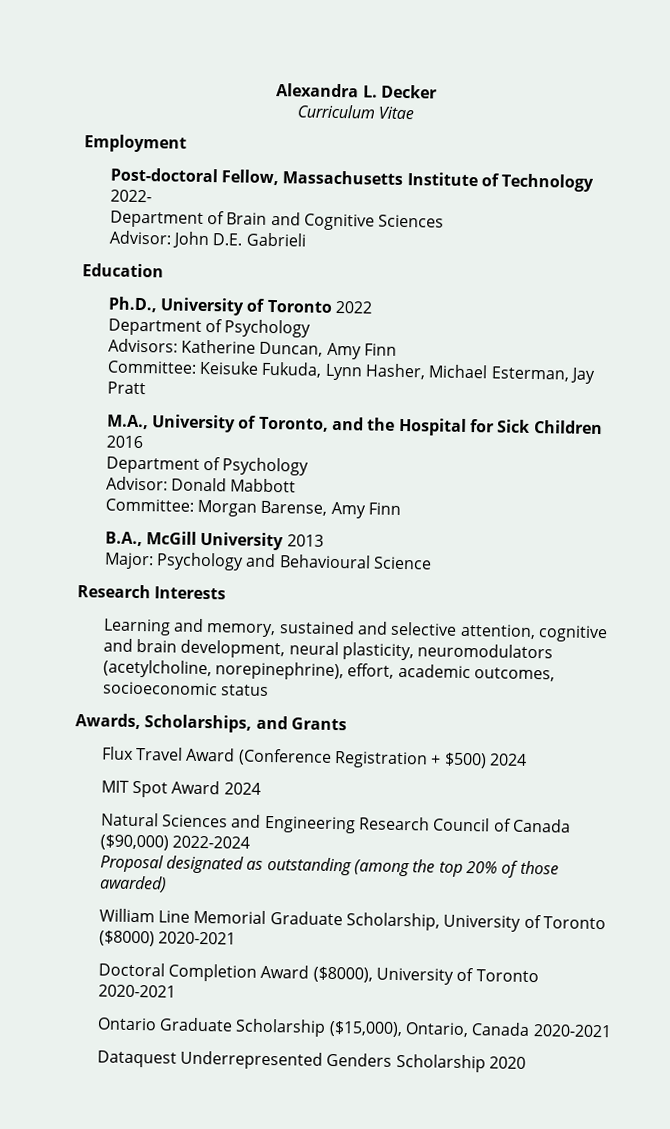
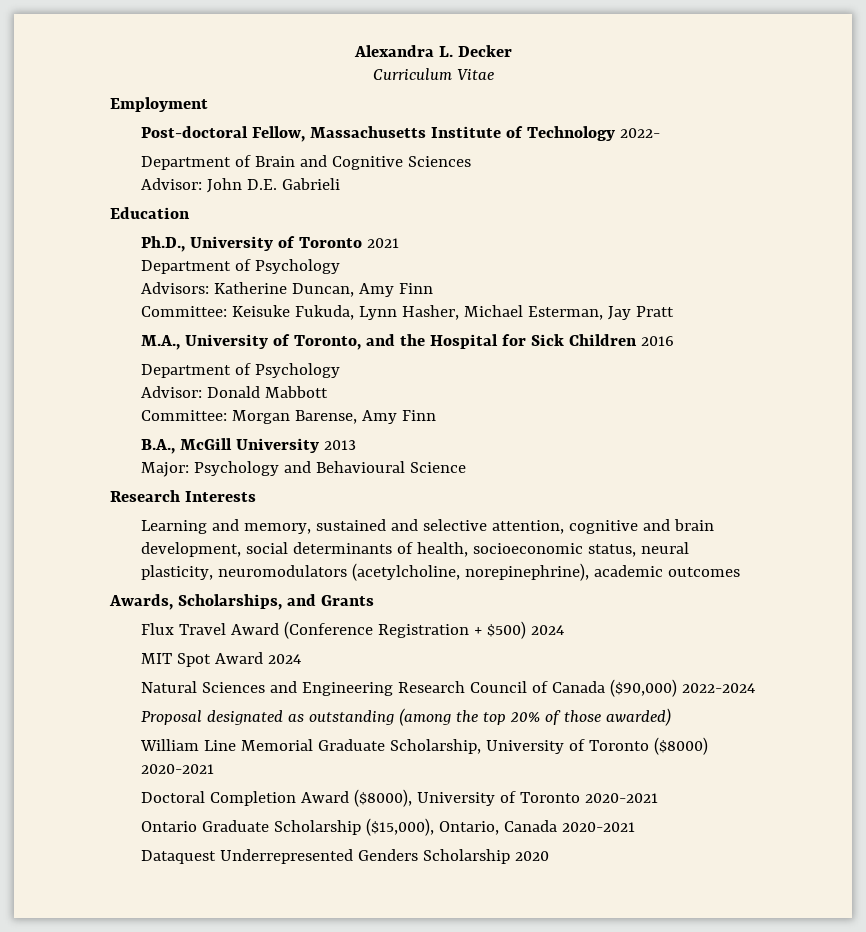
[334,300,372,314] 2022 -> [367,238,400,248] 2021
(286, 649) none -> [246,542,637,557] social determinants of health, socioeconomic status,
[347,663,556,682] [102,681,270,697] effort, academic outcomes, socioeconomic status -> [594,565,741,577] academic outcomes

